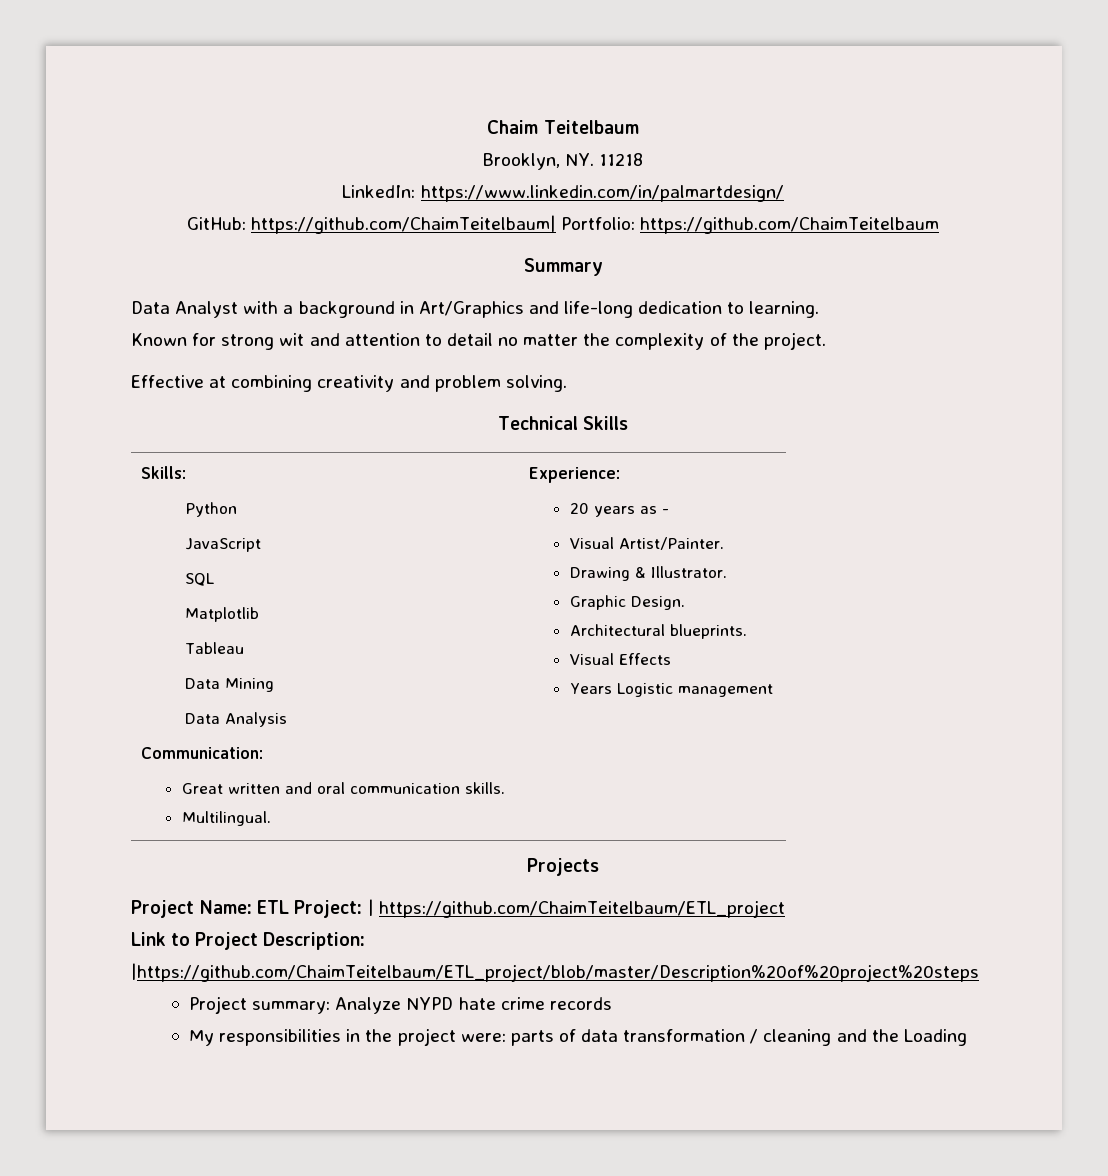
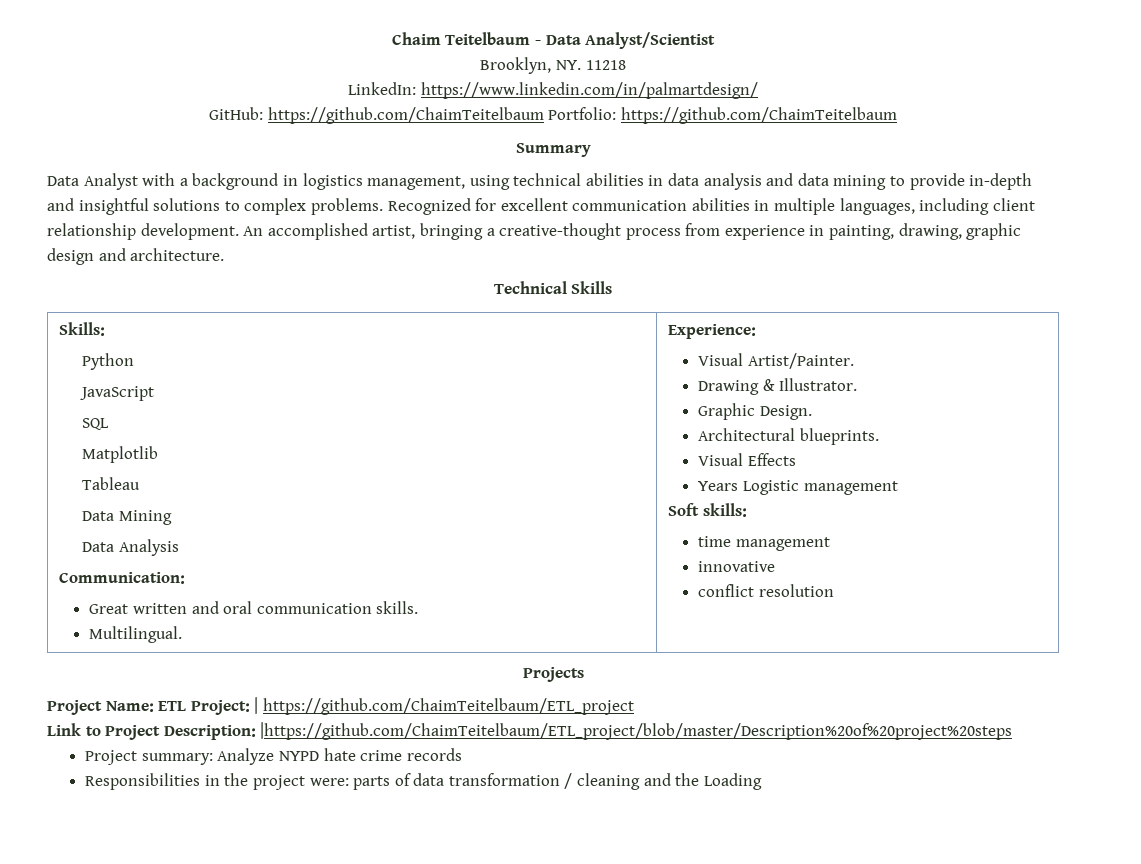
(639, 127) none -> [535,32,716,49] - Data Analyst/Scientist
[250,215,556,234] https://github.com/ChaimTeitelbaum| -> [267,107,544,124] https://github.com/ChaimTeitelbaum
[418,301,820,318] [131,332,826,350] [131,375,567,392] Art/Graphics and life-long dedication to learning. // Known for strong wit and attention to detail no matter the complexity of the project. // Effective at combining creativity and problem solving. -> [302,173,1033,190] [47,198,1035,215] [47,223,1022,240] [47,248,225,265] logistics management, using technical abilities in data analysis and data mining to provide in-depth and insightful solutions to complex problems. Recognized for excellent communication abilities in multiple languages, including client relationship development. An accomplished artist, bringing a creative-thought process from experience in painting, drawing, graphic design and architecture.
[569,503,669,517] // 20 years as - -> (756, 331) none
(773, 690) none -> [667,503,747,517] [698,536,830,551] [698,561,776,572] [698,584,834,597] // Soft skills: // time management // innovative // conflict resolution
[189,1029,342,1046] My responsibilities -> [85,773,201,790] Responsibilities

